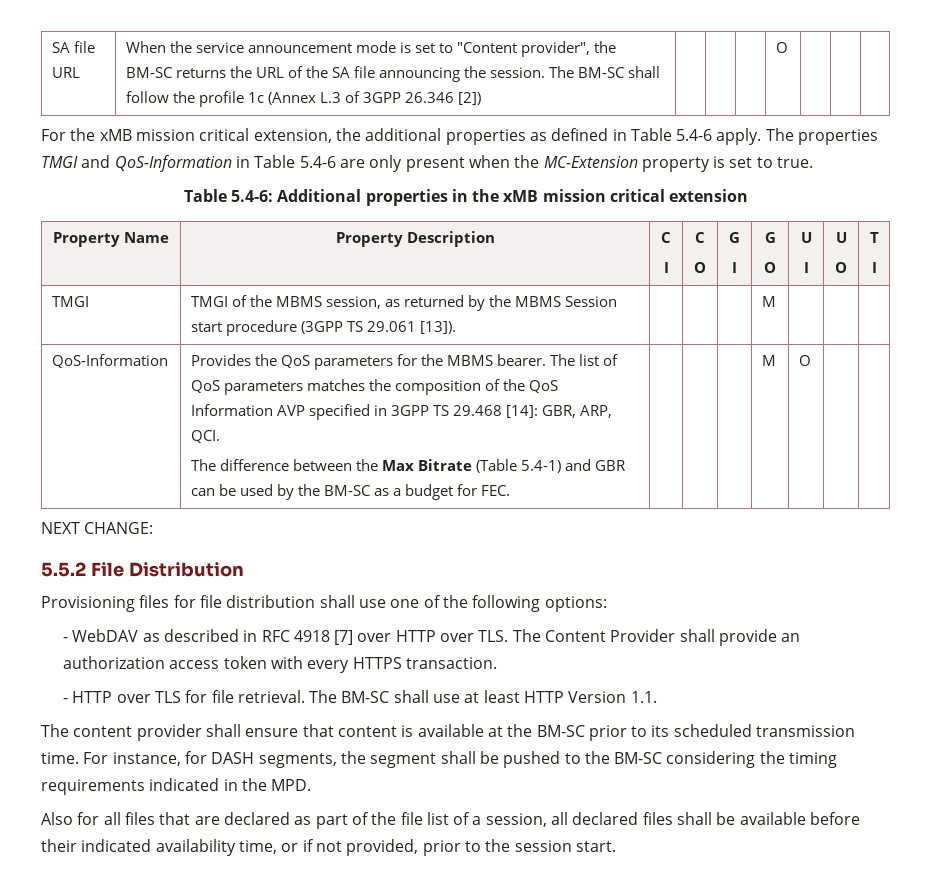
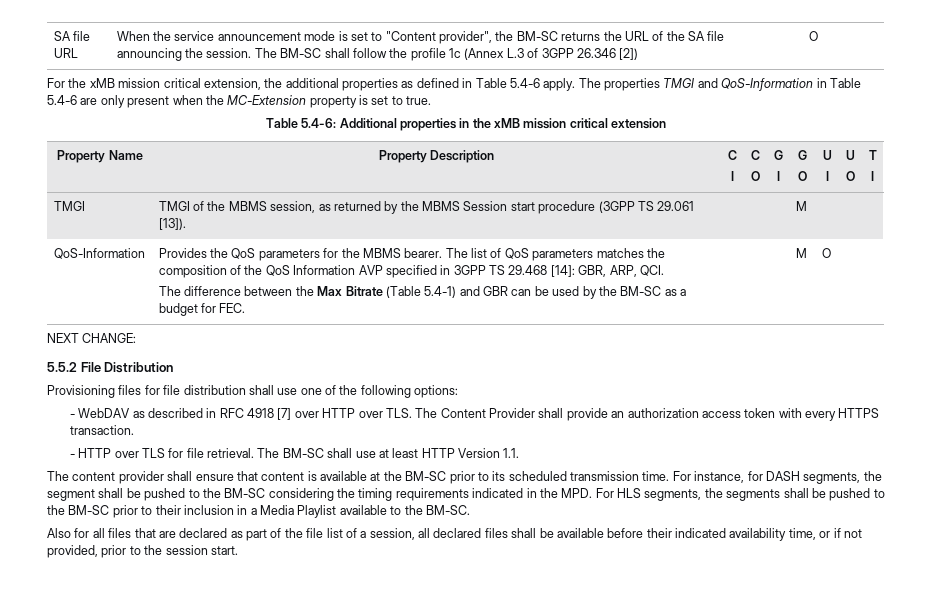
(312, 785) none -> [595,488,885,501] [47,505,470,518] For HLS segments, the segments shall be pushed to the BM-SC prior to their inclusion in a Media Playlist available to the BM-SC.

